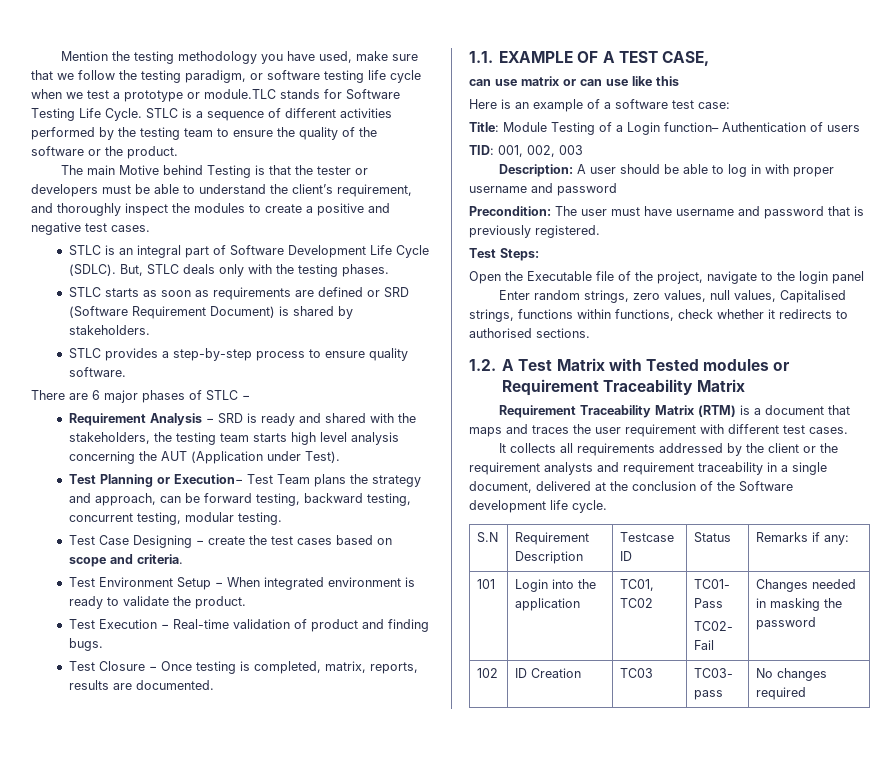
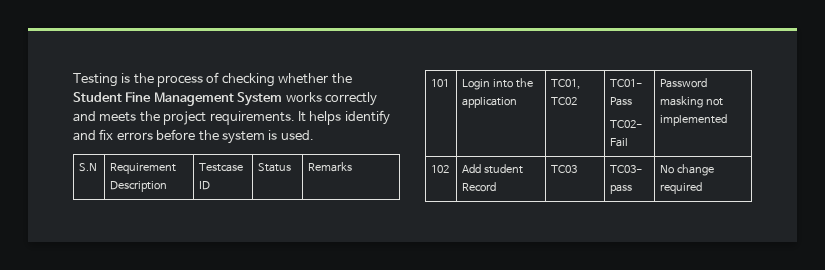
[60,51,418,64] [31,70,421,83] [31,89,400,102] [31,108,392,121] [31,127,377,140] [31,146,178,159] [60,165,368,178] [31,184,412,197] [31,203,390,216] [31,222,150,235] [68,245,429,258] [68,264,389,277] [68,287,409,300] [68,306,353,319] [68,325,150,335] [68,348,408,361] [68,367,126,377] [31,390,250,403] [68,413,416,426] [68,432,399,445] [68,451,340,464] [68,474,421,487] [68,493,411,506] [68,512,282,525] [68,535,392,548] [68,554,183,567] [68,577,415,590] [68,596,246,609] [68,619,429,632] [68,638,103,651] [68,661,418,674] [68,680,214,690] [469,51,709,66] [469,76,679,86] [469,99,730,112] [469,122,860,135] [469,145,583,157] [498,164,834,177] [469,183,617,196] [469,206,864,219] [469,225,600,238] [469,248,539,261] [469,271,864,284] [498,290,846,303] [469,309,848,322] [469,328,590,338] [469,358,791,371] [502,379,745,396] [498,405,850,418] [469,424,848,437] [498,443,838,456] [469,462,827,475] [469,481,793,493] [469,500,607,513] Mention the testing methodology you have used, make sure that we follow the testing paradigm, or software testing life cycle when we test a prototype or module.TLC stands for Software Testing Life Cycle. STLC is a sequence of different activities performed by the testing team to ensure the quality of the software or the product. // The main Motive behind Testing is that the tester or developers must be able to understand the client’s requirement, and thoroughly inspect the modules to create a positive and negative test cases. // STLC is an integral part of Software Development Life Cycle (SDLC). But, STLC deals only with the testing phases. // STLC starts as soon as requirements are defined or SRD (Software Requirement Document) is shared by stakeholders. // STLC provides a step-by-step process to ensure quality software. // There are 6 major phases of STLC − // Requirement Analysis − SRD is ready and shared with the stakeholders, the testing team starts high level analysis concerning the AUT (Application under Test). // Test Planning or Execution− Test Team plans the strategy and approach, can be forward testing, backward testing, concurrent testing, modular testing. // Test Case Designing − create the test cases based on scope and criteria. // Test Environment Setup − When integrated environment is ready to validate the product. // Test Execution − Real-time validation of product and finding bugs. // Test Closure − Once testing is completed, matrix, reports, results are documented. // 1.1. EXAMPLE OF A TEST CASE, // can use matrix or can use like this // Here is an example of a software test case: // Title: Module Testing of a Login function– Authentication of users // TID: 001, 002, 003 // Description: A user should be able to log in with proper username and password // Precondition: The user must have username and password that is previously registered. // Test Steps: // Open the Executable file of the project, navigate to the login panel // Enter random strings, zero values, null values, Capitalised strings, functions within functions, check whether it redirects to authorised sections. // 1.2. A Test Matrix with Tested modules or Requirement Traceability Matrix // Requirement Traceability Matrix (RTM) is a document that maps and traces the user requirement with different test cases. // It collects all requirements addressed by the client or the requirement analysts and requirement traceability in a single document, delivered at the conclusion of the Software development life cycle. -> [73,72,352,87] [73,92,377,106] [73,110,390,125] [73,129,314,144] Testing is the process of checking whether the Student Fine Management System works correctly and meets the project requirements. It helps identify and fix errors before the system is used.
[812,532,850,545] if any: -> (353, 167) none
[756,579,857,592] [756,598,843,611] [756,617,817,630] [477,668,499,678] [515,668,582,678] Changes needed in masking the password // 102 | ID Creation -> [660,78,708,88] [660,96,724,108] [660,114,728,126] [431,165,450,173] [462,164,524,174] [462,182,497,192] Password masking not implemented // 102 | Add student Record
[777,668,828,681] changes -> [677,164,715,176] change

